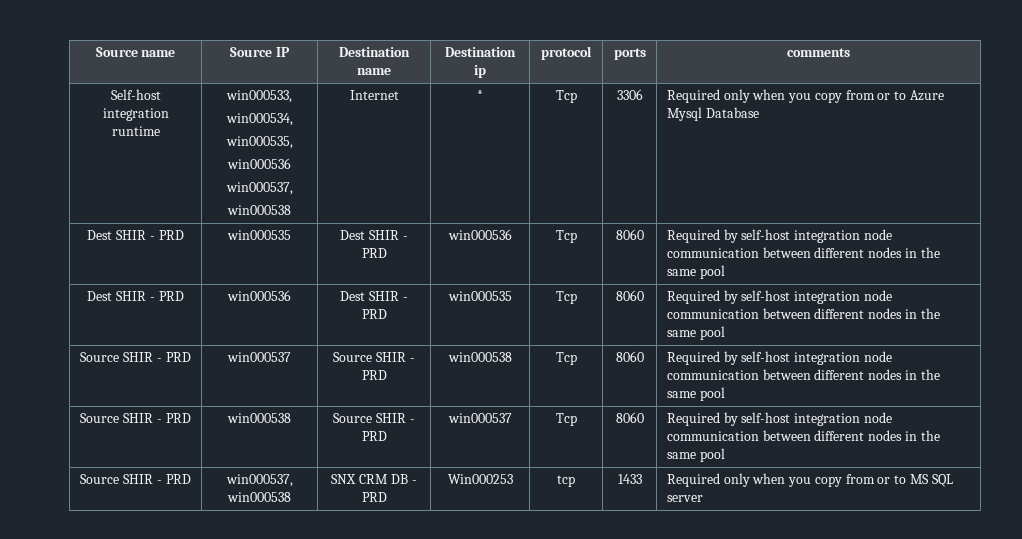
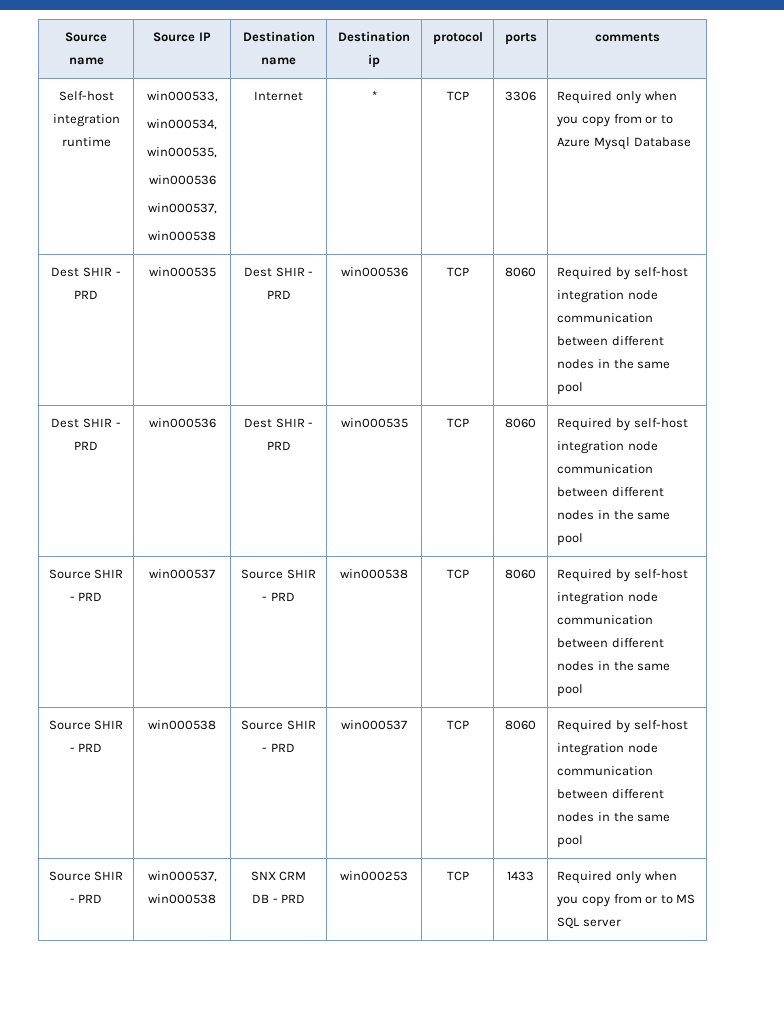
[555,90,577,103] Tcp -> [446,91,469,101] TCP
[555,230,577,243] Tcp -> [446,267,469,277] TCP
[555,291,577,304] Tcp -> [446,418,469,428] TCP
[555,352,577,365] Tcp -> [446,569,469,579] TCP
[555,413,577,426] Tcp -> [446,720,469,730] TCP
[447,474,513,484] [557,475,575,487] Win000253 | tcp -> [340,871,408,881] [446,871,469,881] win000253 | TCP

